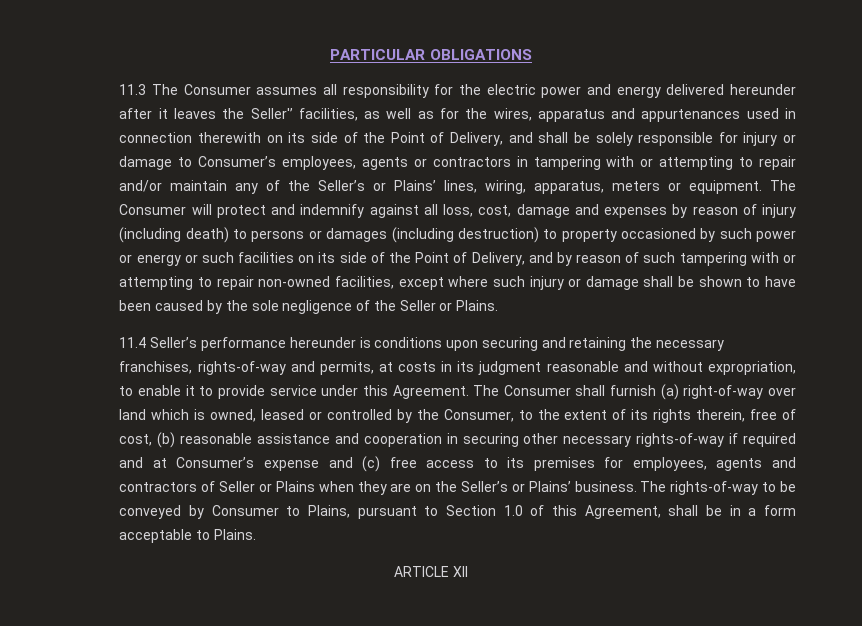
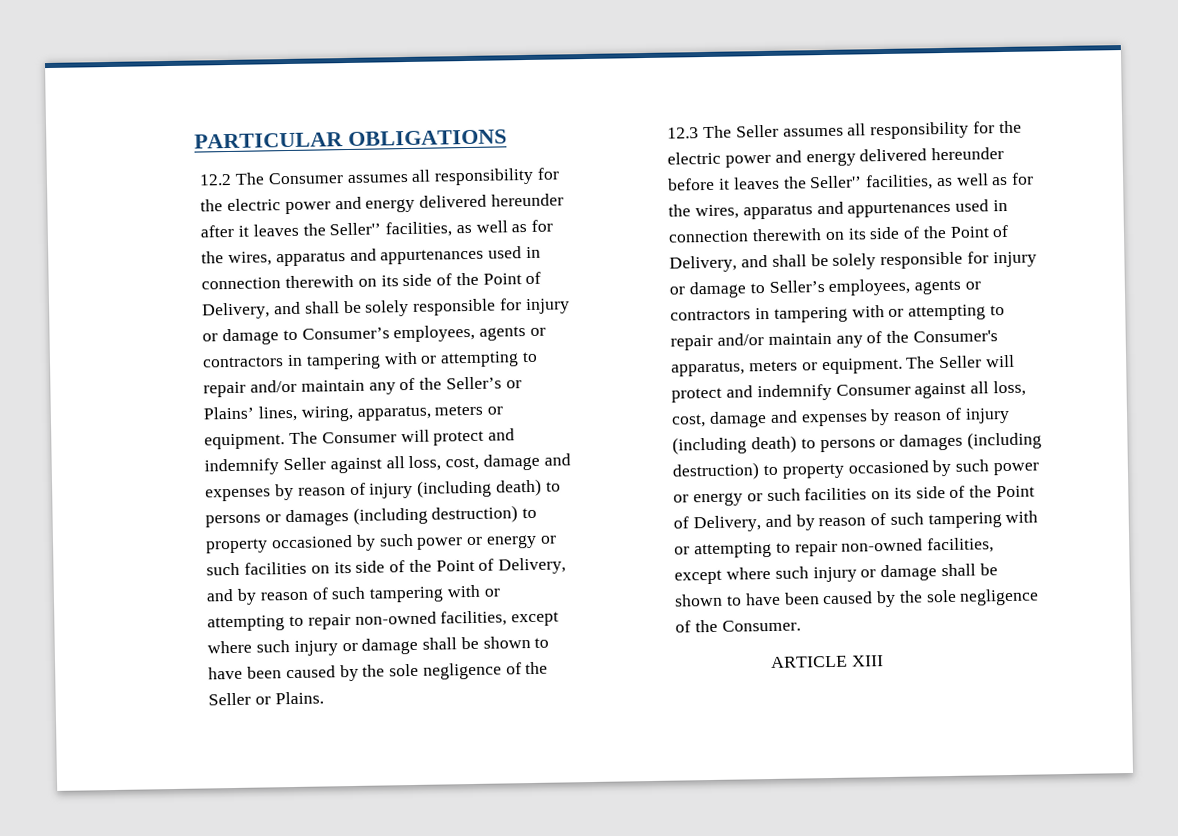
[119,84,147,95] 11.3 -> [199,173,233,186] 12.2
(365, 211) none -> [283,457,327,471] Seller
[119,337,724,351] [119,361,797,375] [119,384,796,400] [119,409,797,423] [119,432,796,448] [119,456,796,472] [119,481,796,495] [119,505,796,519] [119,529,256,543] 11.4 Seller’s performance hereunder is conditions upon securing and retaining the necessary franchises, rights-of-way and permits, at costs in its judgment reasonable and without expropriation, to enable it to provide service under this Agreement. The Consumer shall furnish (a) right-of-way over land which is owned, leased or controlled by the Consumer, to the extent of its rights therein, free of cost, (b) reasonable assistance and cooperation in securing other necessary rights-of-way if required and at Consumer’s expense and (c) free access to its premises for employees, agents and contractors of Seller or Plains when they are on the Seller’s or Plains’ business. The rights-of-way to be conveyed by Consumer to Plains, pursuant to Section 1.0 of this Agreement, shall be in a form acceptable to Plains. -> [667,120,1022,140] [667,147,1005,168] [668,172,1034,191] [668,199,1008,220] [668,224,1010,243] [669,251,1037,273] [669,278,981,299] [670,304,1005,323] [670,330,998,351] [671,354,1015,377] [671,380,1026,403] [671,407,1010,428] [672,431,1042,455] [672,459,1040,481] [673,485,1035,507] [673,510,1039,533] [674,537,995,559] [674,563,998,585] [674,588,1040,608] [675,619,801,633] 12.3 The Seller assumes all responsibility for the electric power and energy delivered hereunder before it leaves the Seller'’ facilities, as well as for the wires, apparatus and appurtenances used in connection therewith on its side of the Point of Delivery, and shall be solely responsible for injury or damage to Seller’s employees, agents or contractors in tampering with or attempting to repair and/or maintain any of the Consumer's apparatus, meters or equipment. The Seller will protect and indemnify Consumer against all loss, cost, damage and expenses by reason of injury (including death) to persons or damages (including destruction) to property occasioned by such power or energy or such facilities on its side of the Point of Delivery, and by reason of such tampering with or attempting to repair non-owned facilities, except where such injury or damage shall be shown to have been caused by the sole negligence of the Consumer.
[452,566,468,577] XII -> [851,655,884,667] XIII

